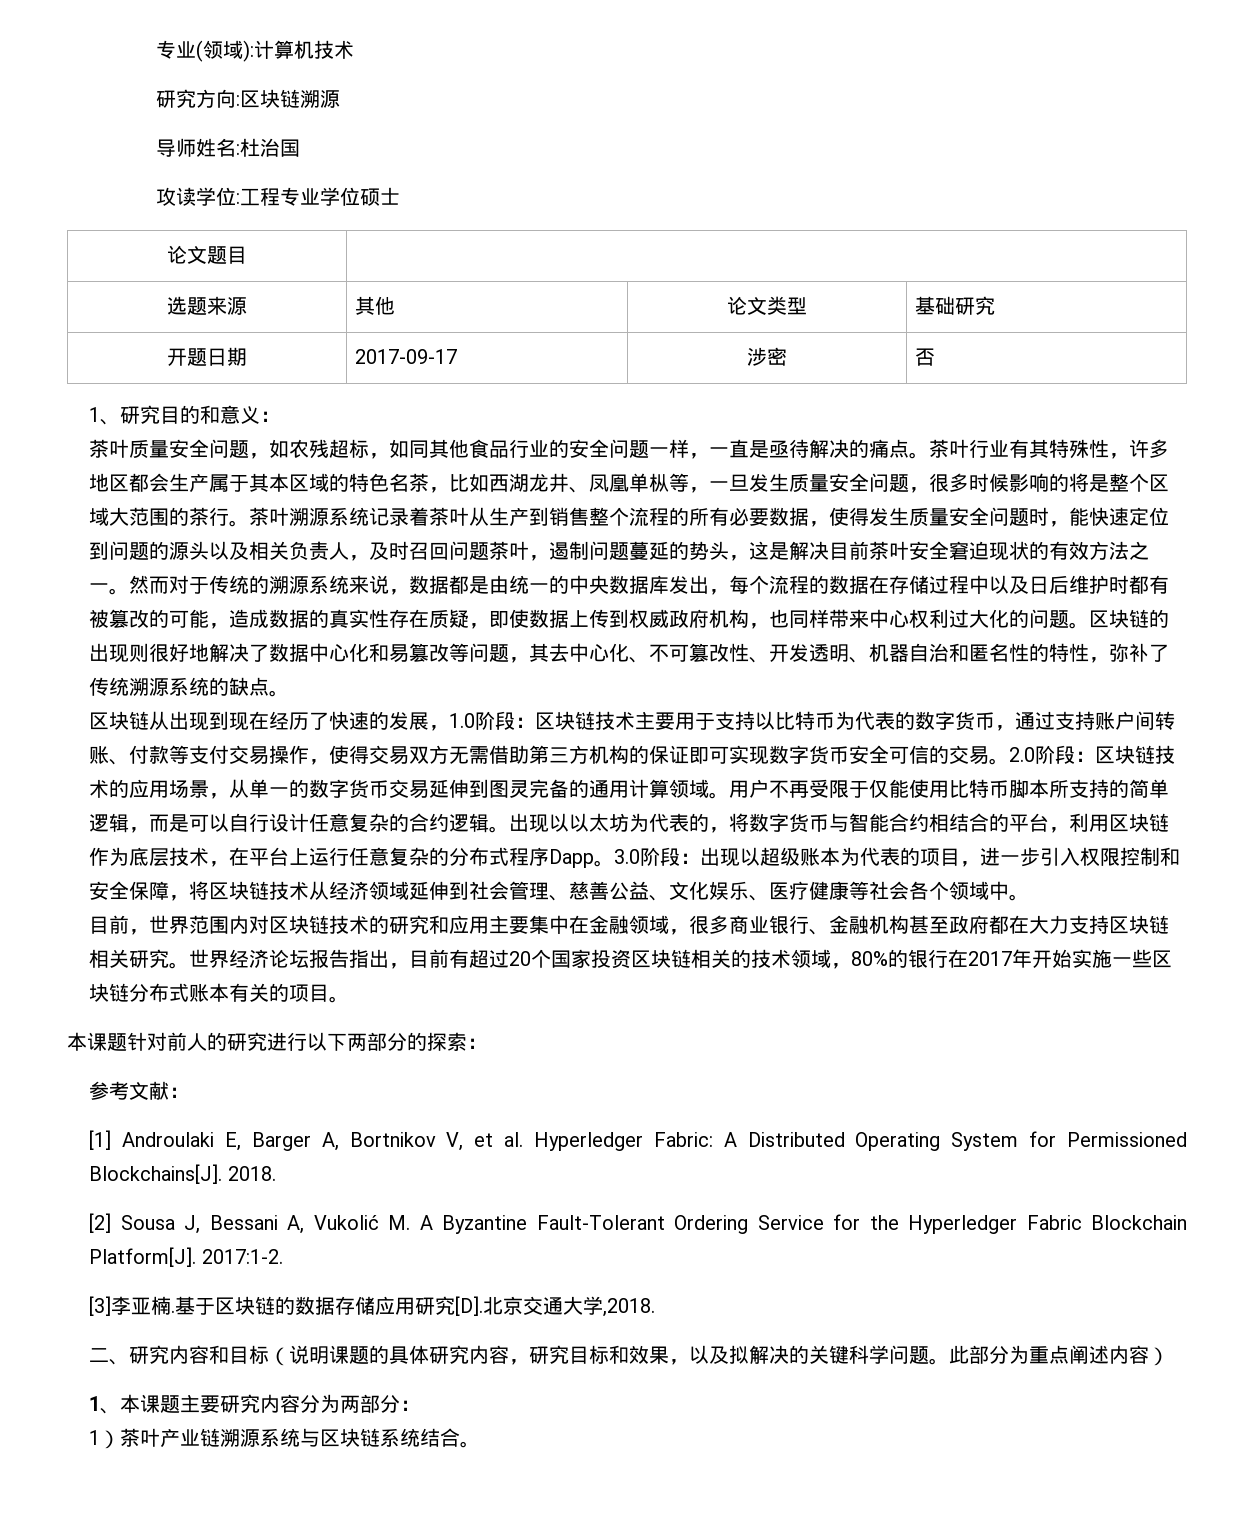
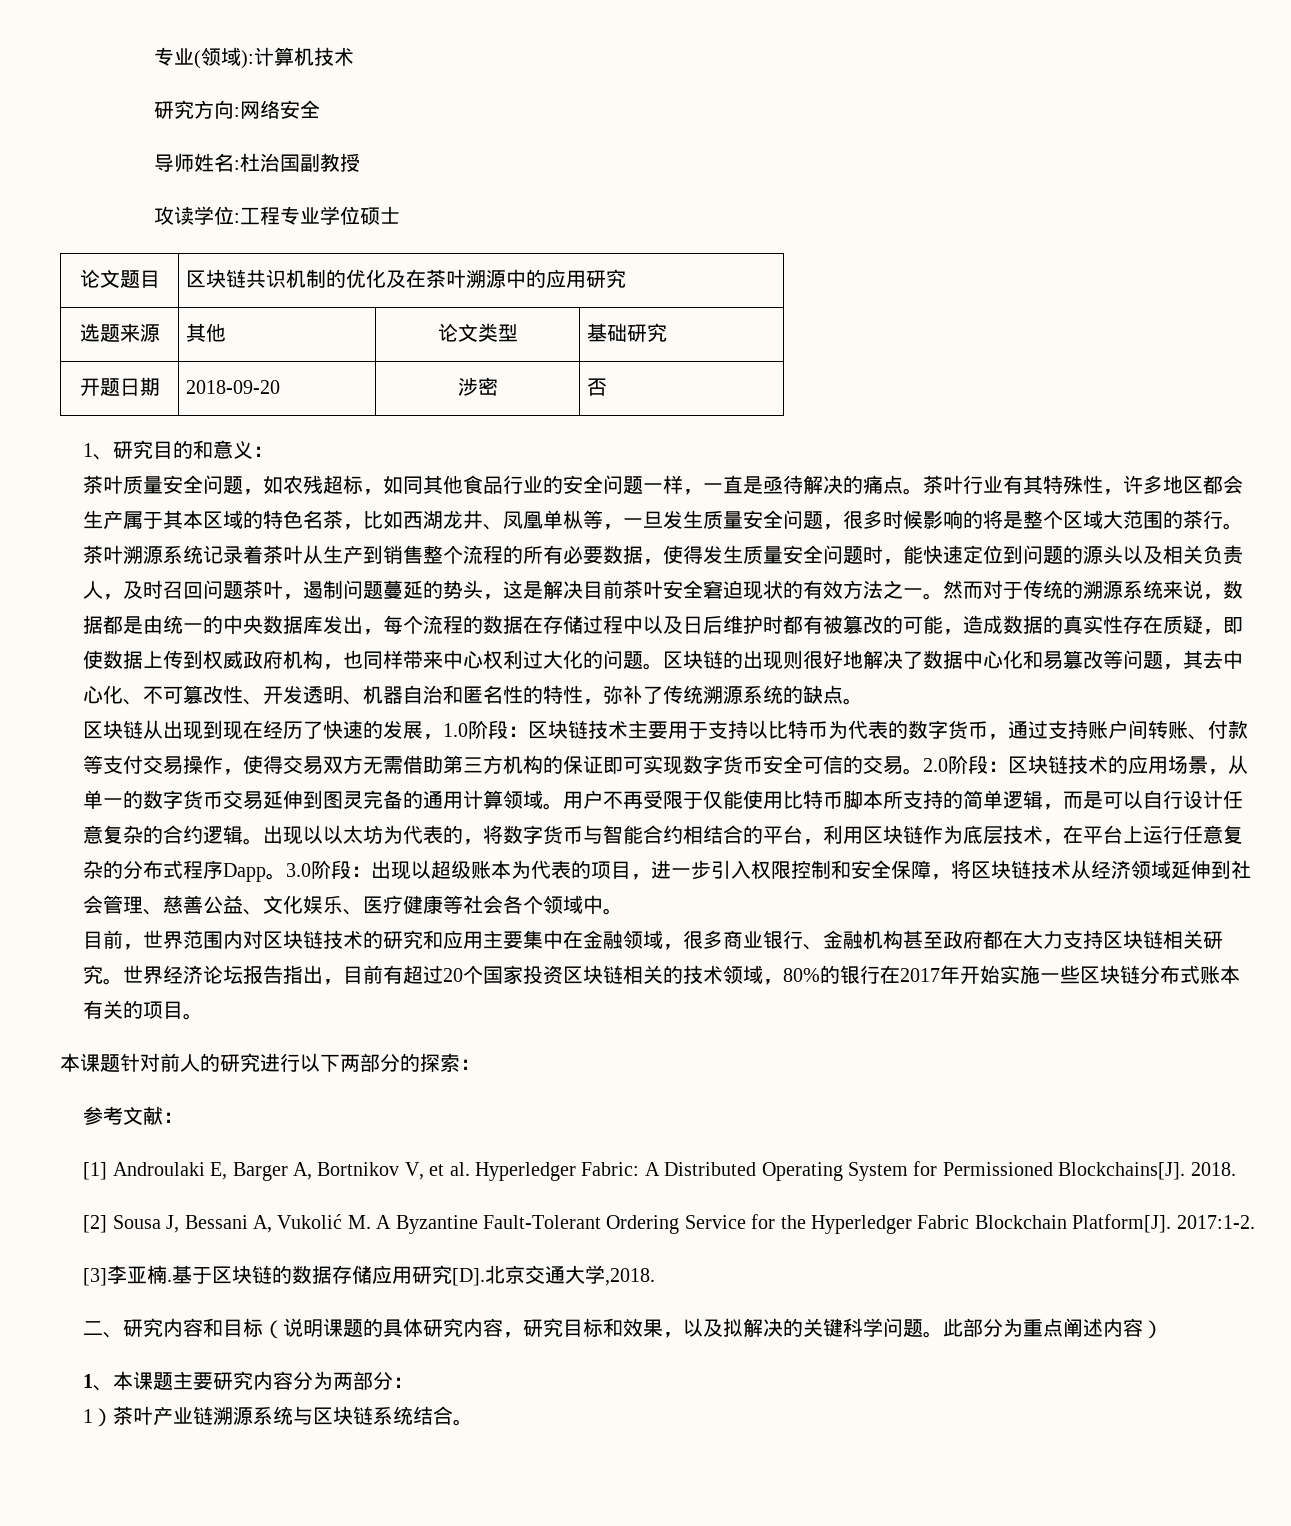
[239,89,340,108] 区块链溯源 -> [239,100,320,119] 网络安全
(300, 148) none -> [299,153,360,172] 副教授
(247, 255) none -> [186,269,627,288] 区块链共识机制的优化及在茶叶溯源中的应用研究
[355,349,458,364] 2017-09-17 -> [186,380,281,394] 2018-09-20

